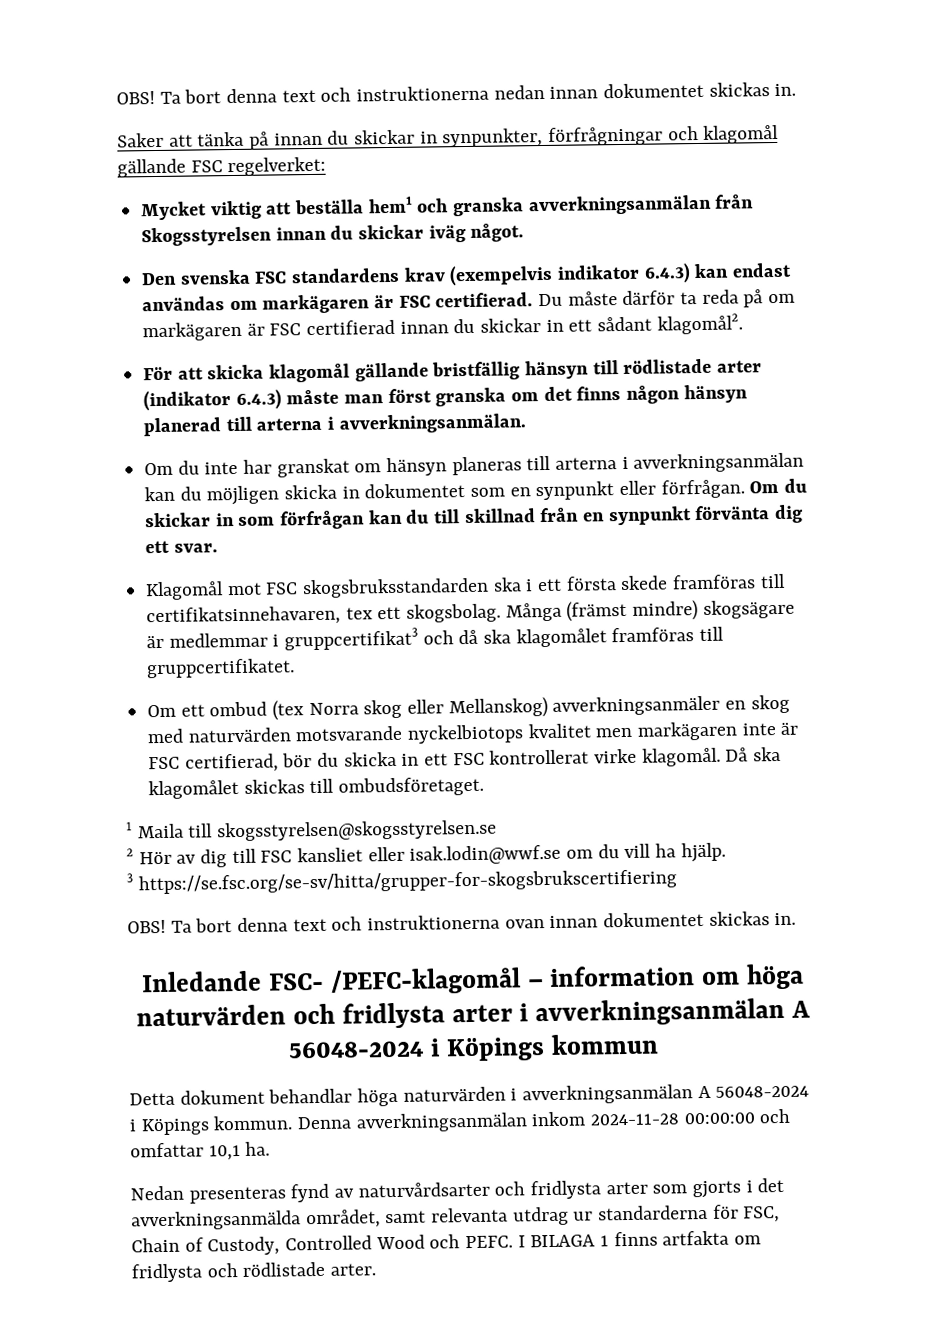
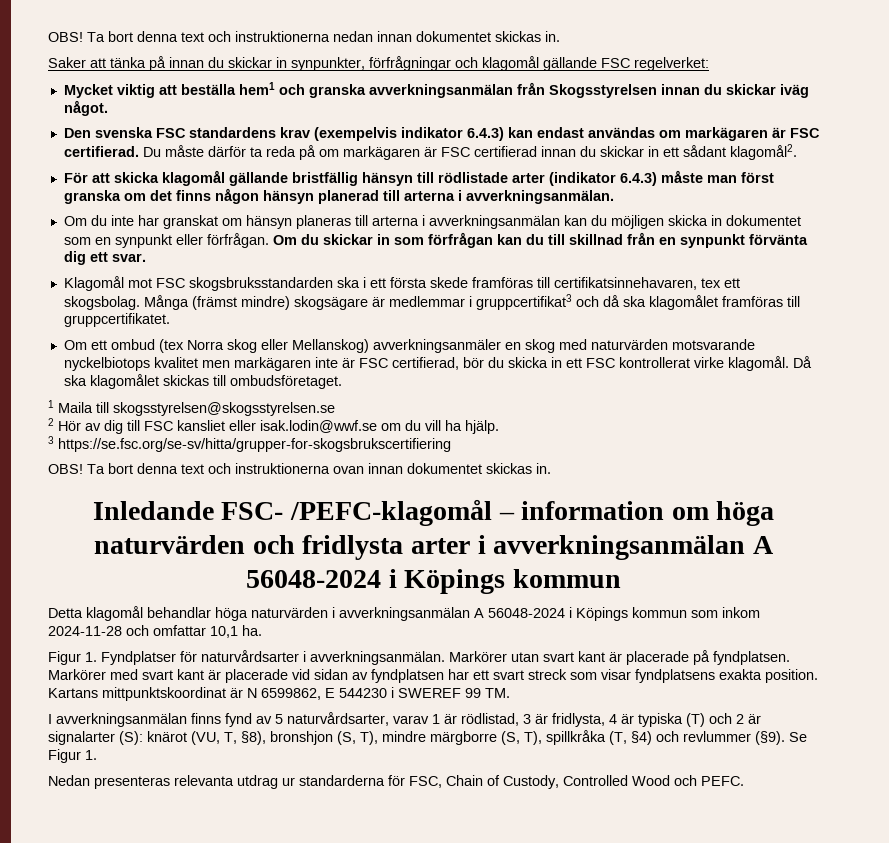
[179,1089,265,1105] dokument -> [86,606,143,621] klagomål
[213,1112,528,1133] kommun. Denna avverkningsanmälan -> [632,607,718,618] kommun som
[683,1112,755,1125] 00:00:00 -> (122, 631) none
[130,1177,785,1204] [131,1209,427,1231] Nedan presenteras fynd av naturvårdsarter och fridlysta arter som gjorts i det avverkningsanmälda området, samt -> [48,650,790,665] [48,669,818,683] [48,687,510,701] [48,712,761,727] [48,730,807,745] [48,749,97,763] [48,775,170,789] Figur 1. Fyndplatser för naturvårdsarter i avverkningsanmälan. Markörer utan svart kant är placerade på fyndplatsen. Markörer med svart kant är placerade vid sidan av fyndplatsen har ett svart streck som visar fyndplatsens exakta position. Kartans mittpunktskoordinat är N 6599862, E 544230 i SWEREF 99 TM. // I avverkningsanmälan finns fynd av 5 naturvårdsarter, varav 1 är rödlistad, 3 är fridlysta, 4 är typiska (T) och 2 är signalarter (S): knärot (VU, T, §8), bronshjon (S, T), mindre märgborre (S, T), spillkråka (T, §4) och revlummer (§9). Se Figur 1. // Nedan presenteras
[517,1230,762,1248] [131,1261,377,1283] I BILAGA 1 finns artfakta om fridlysta och rödlistade arter. -> (744, 781) none

